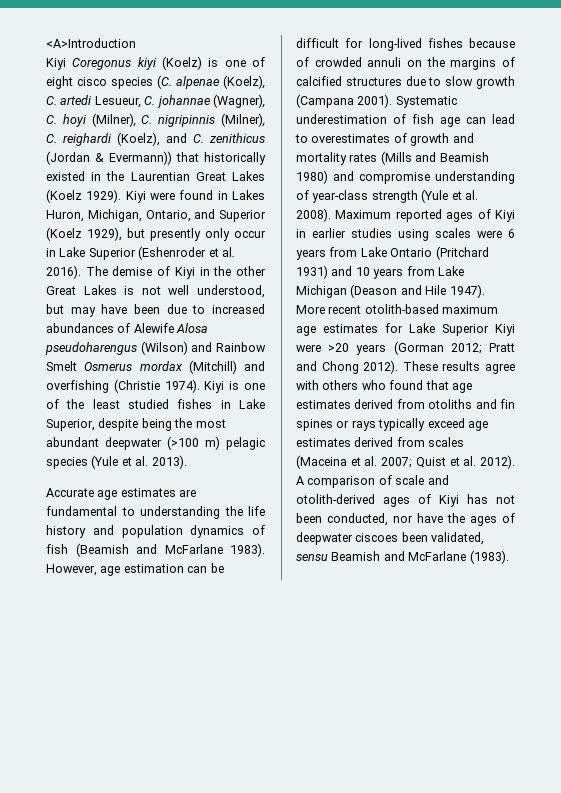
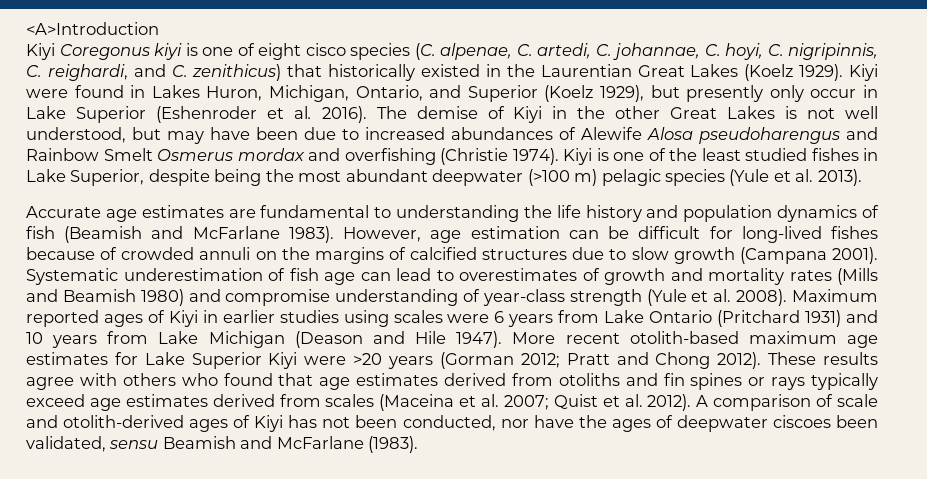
[162,56,202,70] (Koelz) -> (182, 51) none
[176,75,265,89] [46,94,265,108] [46,113,265,127] [46,132,265,146] [46,151,172,165] alpenae (Koelz), C. artedi Lesueur, C. johannae (Wagner), C. hoyi (Milner), C. nigripinnis (Milner), C. reighardi (Koelz), and C. zenithicus (Jordan & Evermann)) -> [440,43,878,60] [26,64,282,81] alpenae, C. artedi, C. johannae, C. hoyi, C. nigripinnis, C. reighardi, and C. zenithicus)
[140,341,188,355] (Wilson) -> (840, 135) none
[188,360,237,374] (Mitchill) -> (305, 154) none

